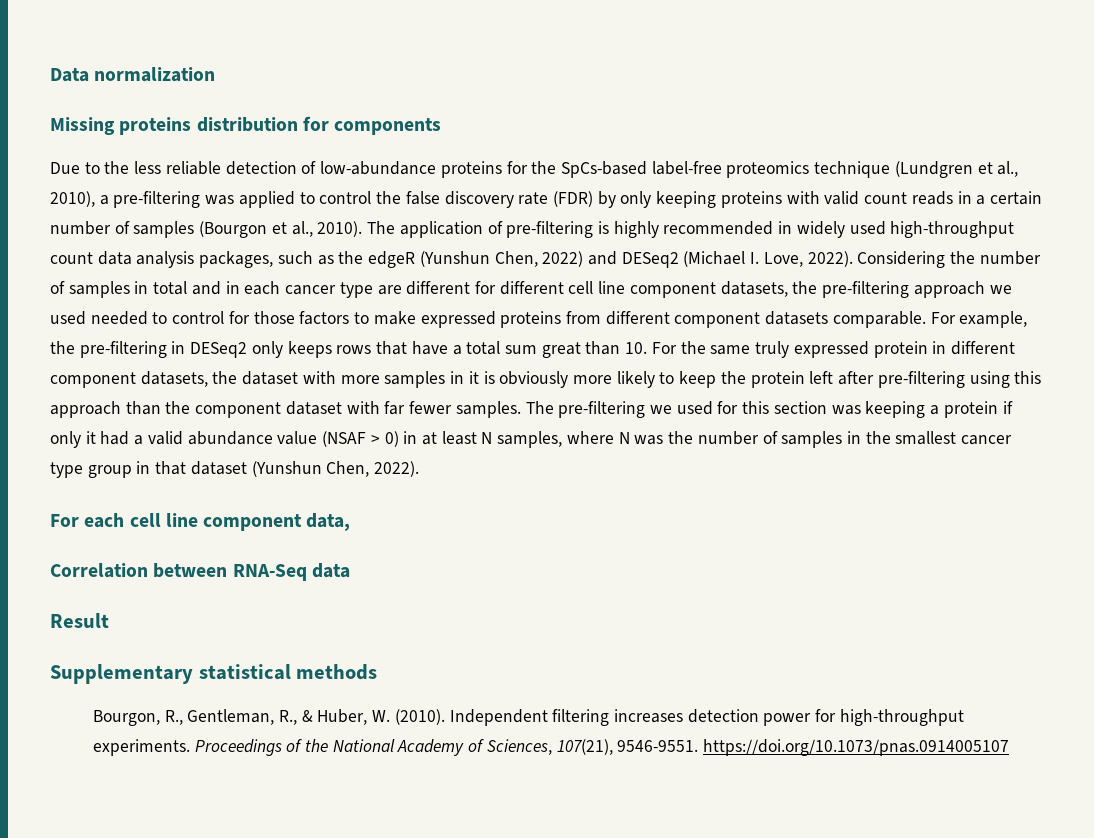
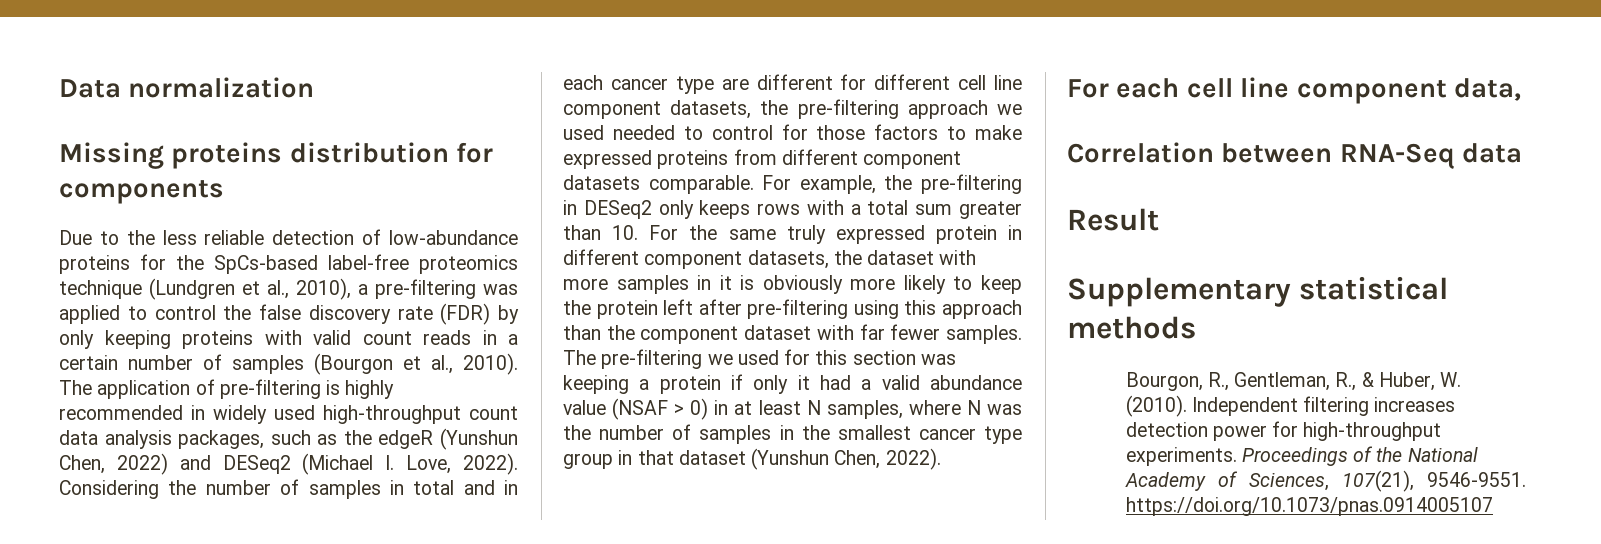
[376,341,448,355] that have -> [806,200,844,215] with
[541,342,581,358] great -> [959,201,1022,219] greater

